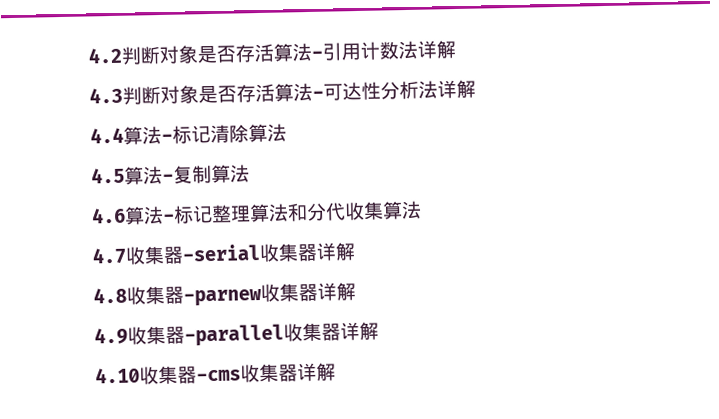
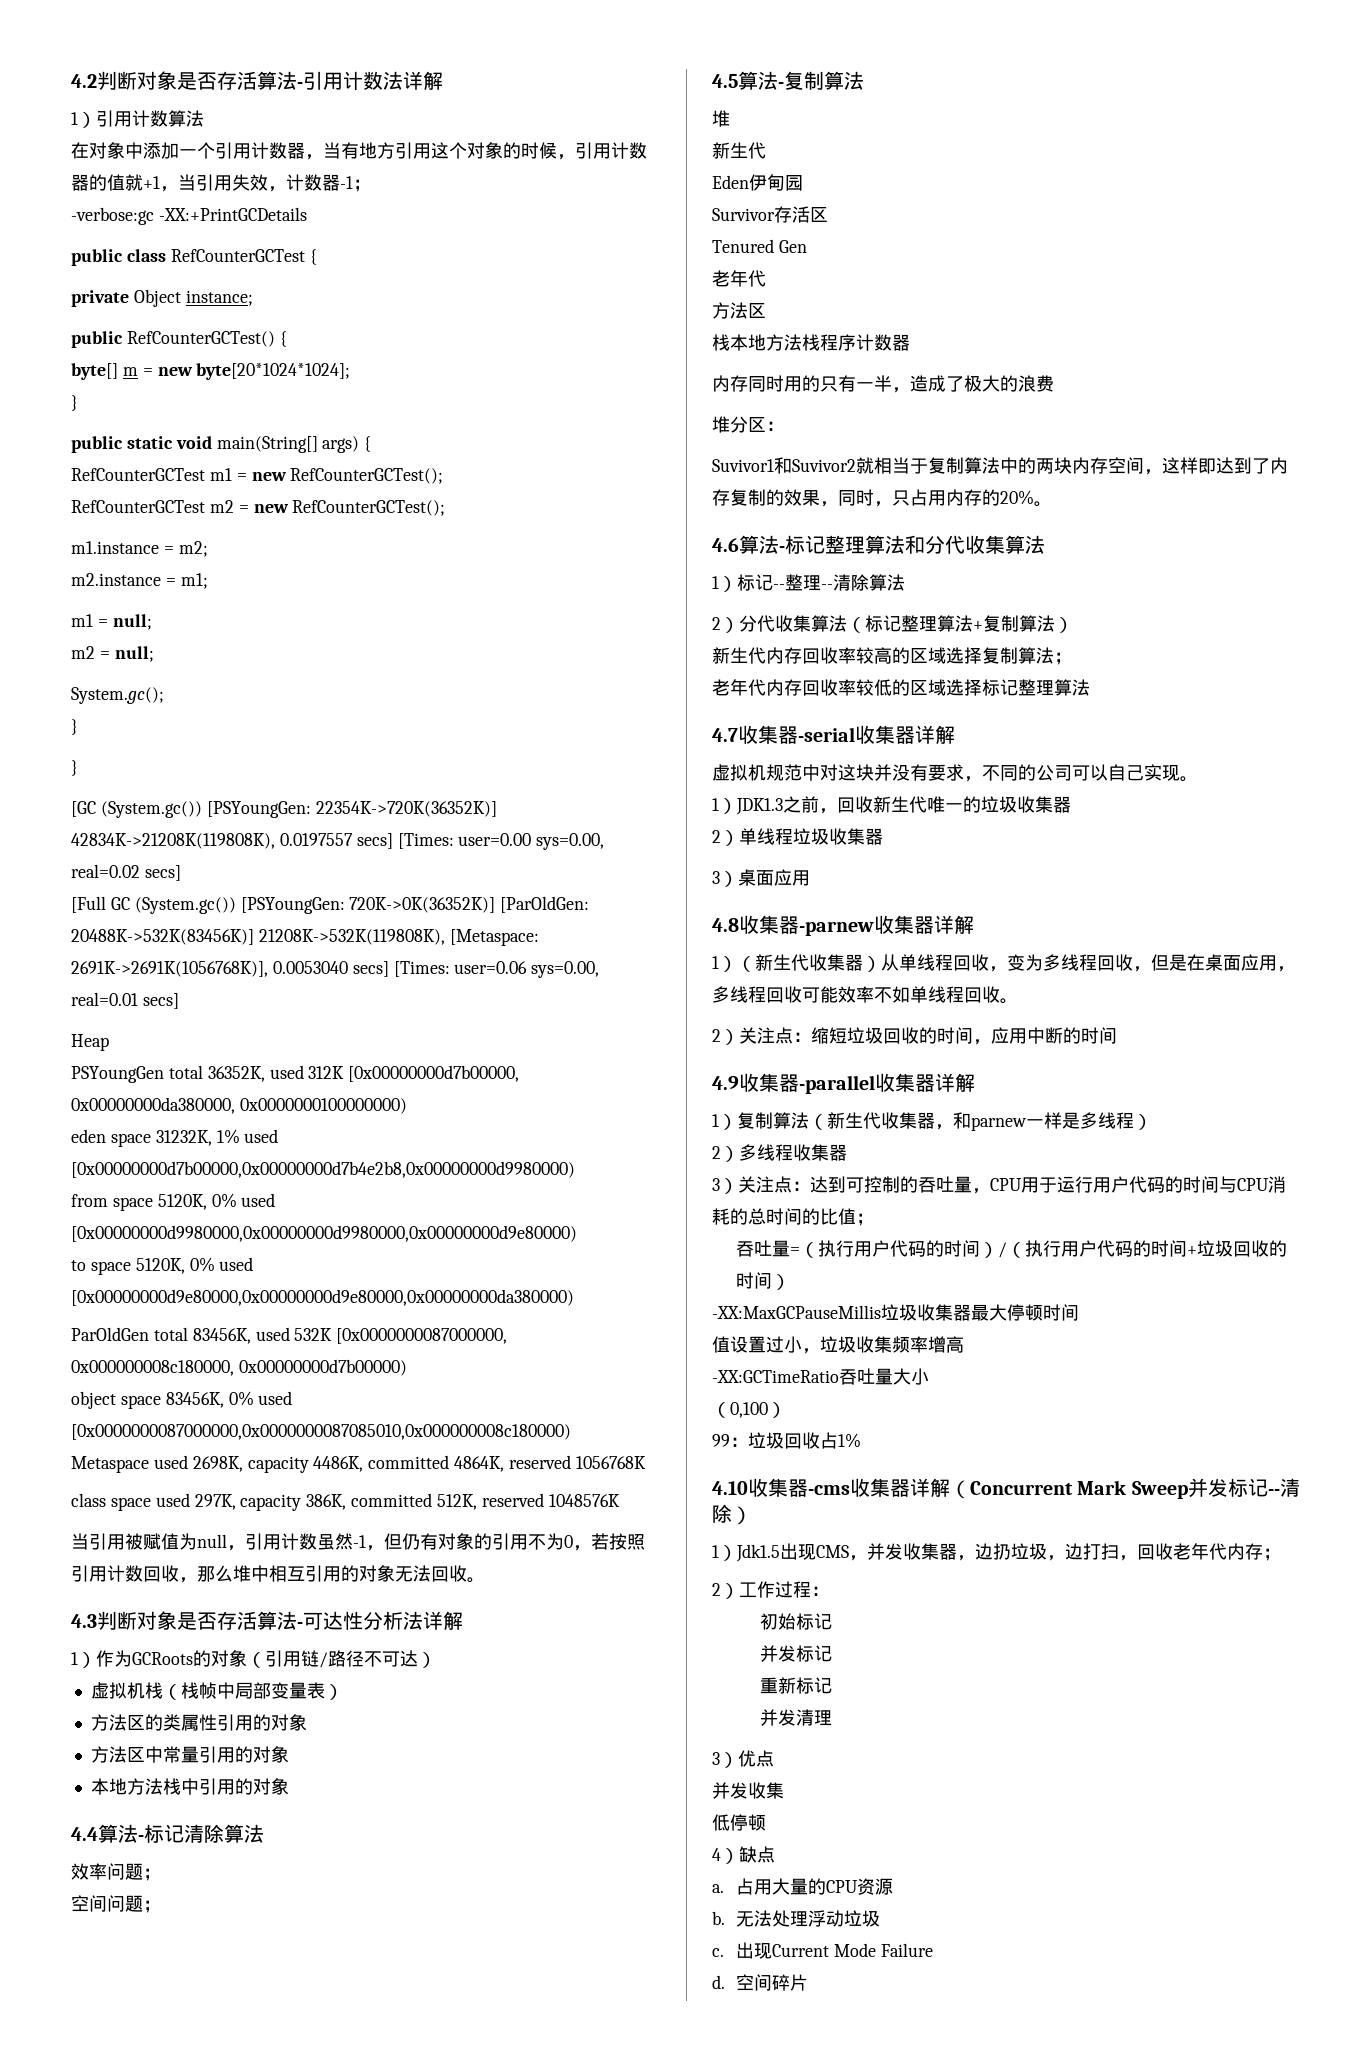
(456, 49) none -> [71,110,204,128] [71,142,647,160] [71,174,371,192] [71,207,307,225] [71,249,317,266] [71,289,253,307] [71,331,287,348] [71,363,351,380] [71,395,78,411] [71,436,372,453] [71,468,444,484] [71,500,446,516] [71,541,208,557] [71,573,208,589] [71,614,152,630] [71,646,154,662] [71,687,164,704] [71,719,78,735] [71,760,78,776] [71,801,497,818] [71,833,605,850] [71,864,181,881] [71,896,590,914] [71,929,539,946] [71,961,600,978] [71,992,179,1009] [71,1034,109,1051] [71,1065,520,1083] [71,1097,407,1114] [71,1129,279,1147] [71,1161,575,1178] [71,1193,276,1211] [71,1225,577,1242] [71,1257,254,1275] [71,1289,574,1306] [71,1327,508,1344] [71,1359,407,1376] [71,1391,293,1409] [71,1424,571,1440] [71,1455,646,1473] [71,1493,620,1511] [71,1533,645,1551] [71,1565,485,1583] // 1）引用计数算法 // 在对象中添加一个引用计数器，当有地方引用这个对象的时候，引用计数器的值就+1，当引用失效，计数器-1； // -verbose:gc -XX:+PrintGCDetails // public class RefCounterGCTest { // private Object instance; // public RefCounterGCTest() { // byte[] m = new byte[20*1024*1024]; // } // public static void main(String[] args) { // RefCounterGCTest m1 = new RefCounterGCTest(); // RefCounterGCTest m2 = new RefCounterGCTest(); // m1.instance = m2; // m2.instance = m1; // m1 = null; // m2 = null; // System.gc(); // } // } // [GC (System.gc()) [PSYoungGen: 22354K->720K(36352K)] 42834K->21208K(119808K), 0.0197557 secs] [Times: user=0.00 sys=0.00, real=0.02 secs] // [Full GC (System.gc()) [PSYoungGen: 720K->0K(36352K)] [ParOldGen: 20488K->532K(83456K)] 21208K->532K(119808K), [Metaspace: 2691K->2691K(1056768K)], 0.0053040 secs] [Times: user=0.06 sys=0.00, real=0.01 secs] // Heap // PSYoungGen total 36352K, used 312K [0x00000000d7b00000, 0x00000000da380000, 0x0000000100000000) // eden space 31232K, 1% used [0x00000000d7b00000,0x00000000d7b4e2b8,0x00000000d9980000) // from space 5120K, 0% used [0x00000000d9980000,0x00000000d9980000,0x00000000d9e80000) // to space 5120K, 0% used [0x00000000d9e80000,0x00000000d9e80000,0x00000000da380000) // ParOldGen total 83456K, used 532K [0x0000000087000000, 0x000000008c180000, 0x00000000d7b00000) // object space 83456K, 0% used [0x0000000087000000,0x0000000087085010,0x000000008c180000) // Metaspace used 2698K, capacity 4486K, committed 4864K, reserved 1056768K // class space used 297K, capacity 386K, committed 512K, reserved 1048576K // 当引用被赋值为null，引用计数虽然-1，但仍有对象的引用不为0，若按照引用计数回收，那么堆中相互引用的对象无法回收。
(476, 89) none -> [71,1650,436,1668] [90,1682,343,1700] [90,1714,307,1731] [90,1746,289,1763] [90,1778,289,1795] // 1）作为GCRoots的对象（引用链/路径不可达） // 虚拟机栈（栈帧中局部变量表） // 方法区的类属性引用的对象 // 方法区中常量引用的对象 // 本地方法栈中引用的对象
(287, 132) none -> [71,1863,161,1881] [71,1895,161,1913] // 效率问题； // 空间问题；
(250, 173) none -> [712,110,730,127] [712,142,766,159] [712,174,803,191] [712,206,828,223] [712,239,807,253] [712,270,766,287] [712,302,766,319] [712,334,910,351] [712,375,1054,393] [712,416,784,433] [712,457,1288,475] [712,489,1052,507] // 堆 // 新生代 // Eden伊甸园 // Survivor存活区 // Tenured Gen // 老年代 // 方法区 // 栈本地方法栈程序计数器 // 内存同时用的只有一半，造成了极大的浪费 // 堆分区： // Suvivor1和Suvivor2就相当于复制算法中的两块内存空间，这样即达到了内存复制的效果，同时，只占用内存的20%。
(422, 210) none -> [712,574,905,592] [712,615,1073,633] [712,647,1072,665] [712,679,1090,696] // 1）标记--整理--清除算法 // 2）分代收集算法（标记整理算法+复制算法） // 新生代内存回收率较高的区域选择复制算法； // 老年代内存回收率较低的区域选择标记整理算法
(356, 251) none -> [712,764,1198,782] [712,796,1071,815] [712,828,883,846] [712,869,810,887] // 虚拟机规范中对这块并没有要求，不同的公司可以自己实现。 // 1）JDK1.3之前，回收新生代唯一的垃圾收集器 // 2）单线程垃圾收集器 // 3）桌面应用
(356, 291) none -> [712,954,1295,972] [712,986,1018,1004] [712,1027,1117,1045] // 1）（新生代收集器）从单线程回收，变为多线程回收，但是在桌面应用，多线程回收可能效率不如单线程回收。 // 2）关注点：缩短垃圾回收的时间，应用中断的时间
(379, 331) none -> [712,1112,1152,1131] [712,1144,847,1162] [712,1176,1286,1194] [712,1208,874,1226] [736,1240,1288,1258] [736,1272,791,1290] [712,1304,1079,1321] [712,1336,964,1354] [712,1368,929,1385] [712,1402,786,1418] [712,1432,861,1449] // 1）复制算法（新生代收集器，和parnew一样是多线程） // 2）多线程收集器 // 3）关注点：达到可控制的吞吐量，CPU用于运行用户代码的时间与CPU消耗的总时间的比值； // 吞吐量=（执行用户代码的时间）/（执行用户代码的时间+垃圾回收的时间） // -XX:MaxGCPauseMillis垃圾收集器最大停顿时间 // 值设置过小，垃圾收集频率增高 // -XX:GCTimeRatio吞吐量大小 // （0,100） // 99：垃圾回收占1%
(336, 371) none -> [950,1478,1300,1499] [712,1504,752,1525] [712,1543,1281,1562] [712,1581,829,1599] [760,1613,833,1630] [760,1645,833,1662] [760,1677,833,1694] [760,1709,833,1726] [712,1750,774,1768] [712,1782,784,1799] [712,1814,766,1831] [712,1846,775,1864] [712,1878,894,1895] [712,1910,881,1927] [712,1942,933,1959] [712,1974,809,1991] （Concurrent Mark Sweep并发标记--清除） // 1）Jdk1.5出现CMS，并发收集器，边扔垃圾，边打扫，回收老年代内存； // 2）工作过程： // 初始标记 // 并发标记 // 重新标记 // 并发清理 // 3）优点 // 并发收集 // 低停顿 // 4）缺点 // a.占用大量的CPU资源 // b.无法处理浮动垃圾 // c.出现Current Mode Failure // d.空间碎片

